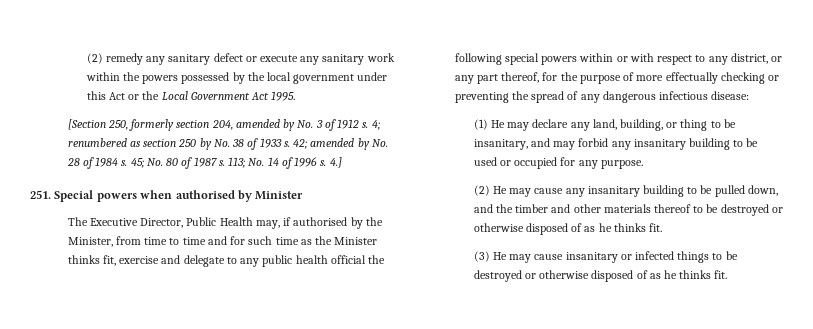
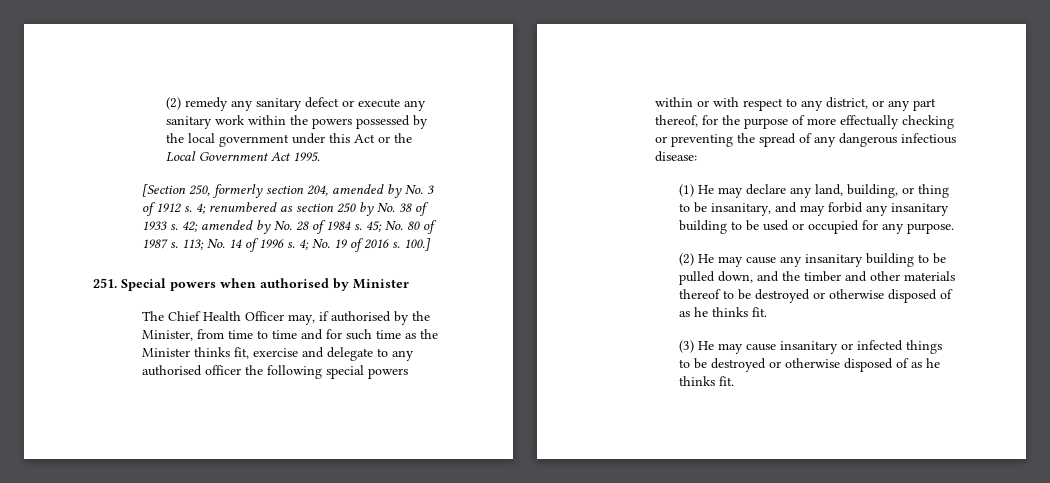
[329,157,342,168] 4.] -> [298,238,431,252] 4; No. 19 of 2016 s. 100.]
[89,217,253,228] Executive Director, Public Health -> [167,311,284,321] Chief Health Officer
[262,255,366,267] public health official -> [141,365,241,376] authorised officer

